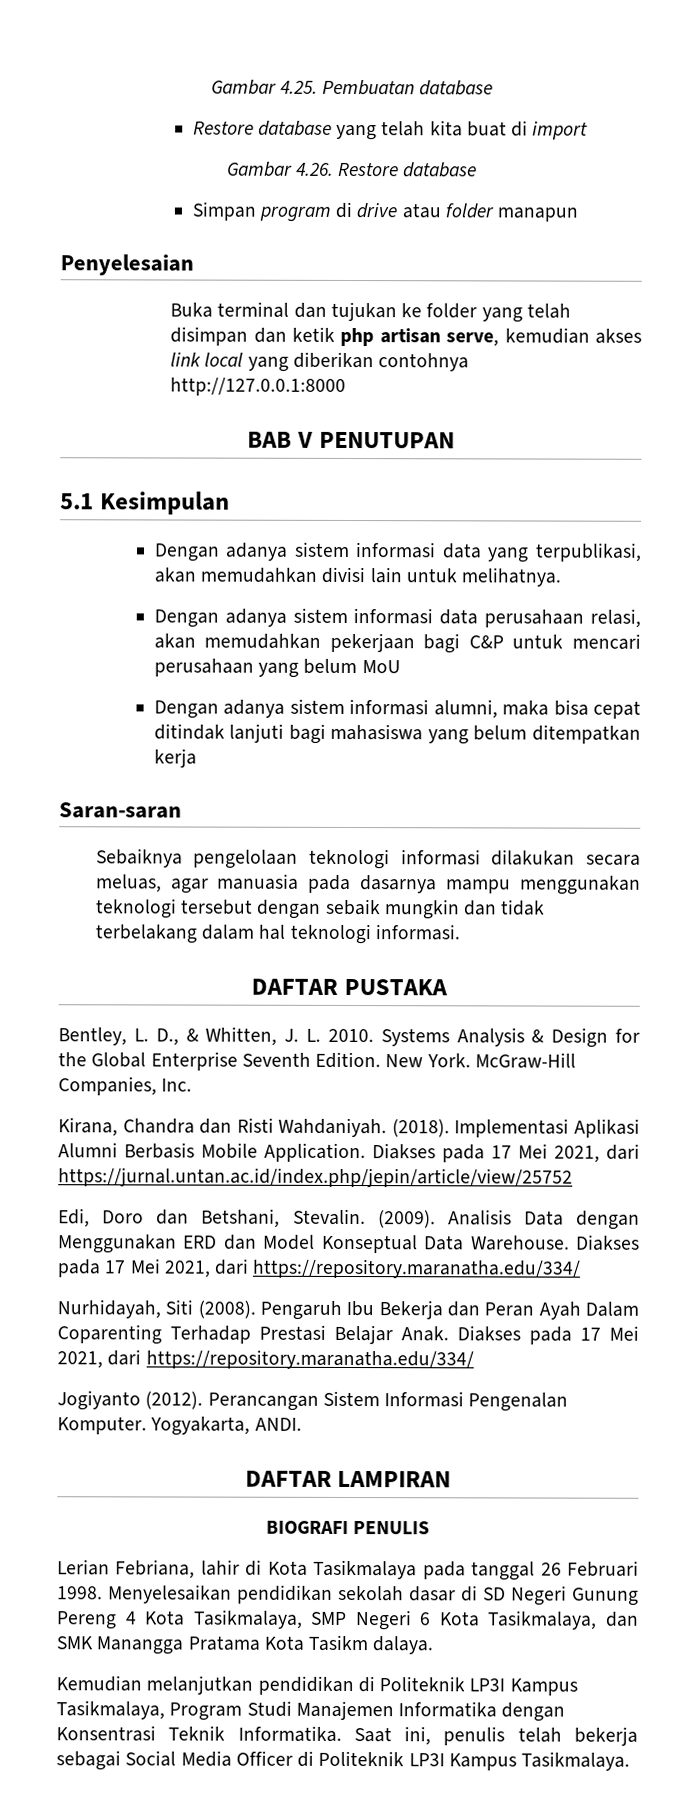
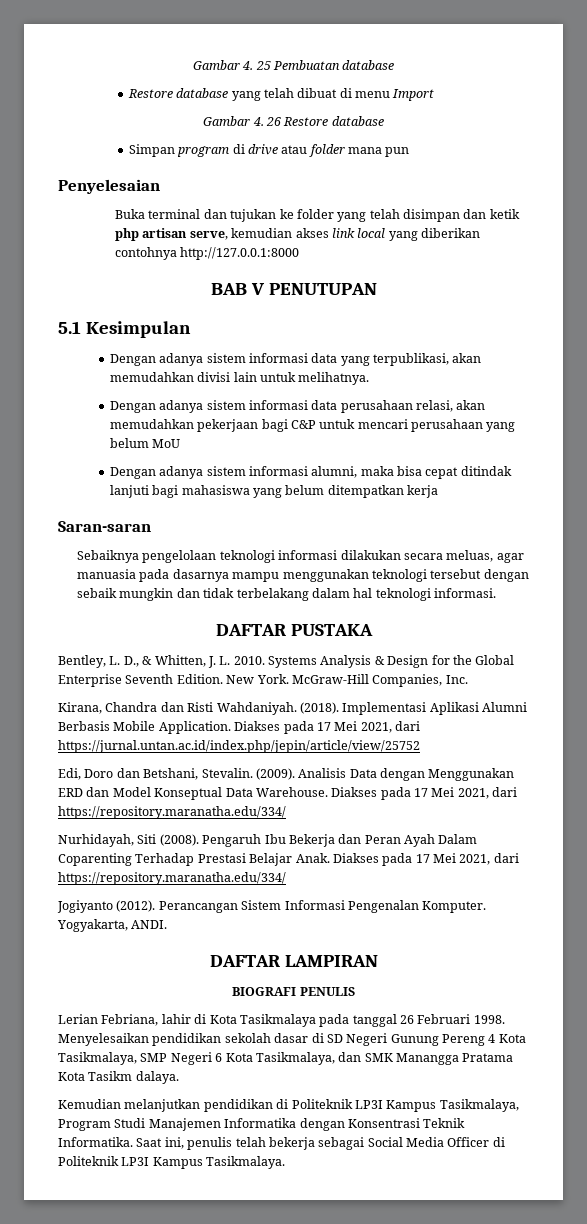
[210,79,318,95] Gambar 4.25. -> [192,60,271,70] Gambar 4. 25
[429,120,589,140] [226,161,334,177] kita buat di import // Gambar 4.26. -> [297,88,435,101] [203,116,281,126] dibuat di menu Import // Gambar 4. 26
[497,207,579,222] manapun -> [348,147,410,157] mana pun

